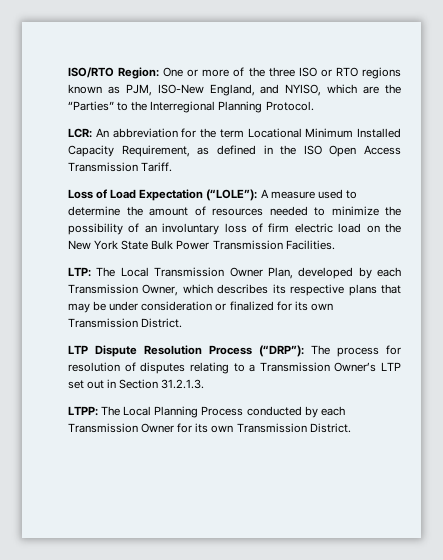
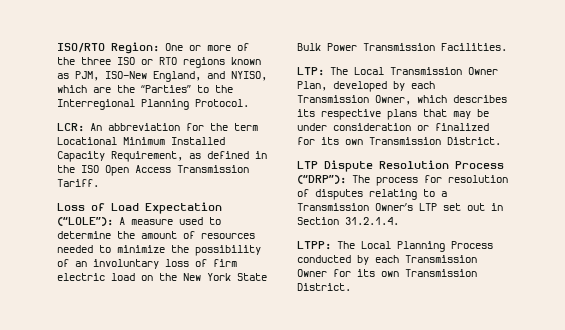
[161,379,205,389] 31.2.1.3. -> [345,217,399,225] 31.2.1.4.

